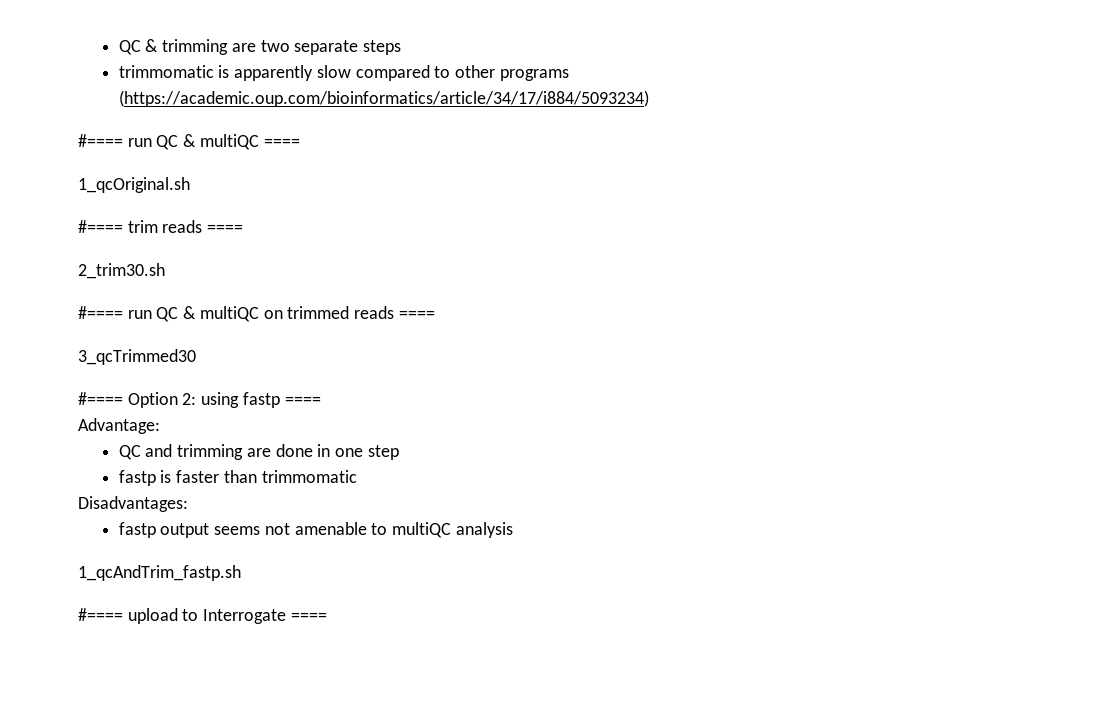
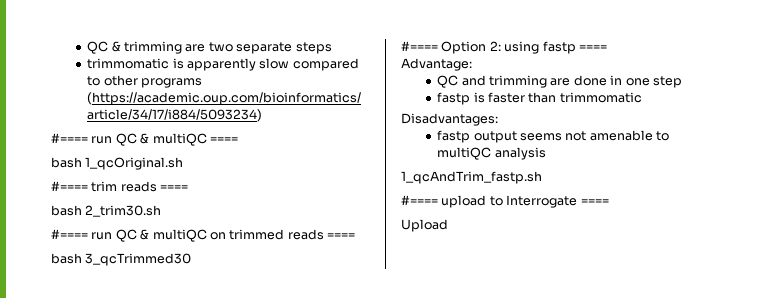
(300, 142) none -> [51,157,82,168] bash
(244, 228) none -> [51,205,82,216] bash
(435, 314) none -> [51,253,82,264] bash
(327, 616) none -> [401,219,448,232] // Upload

